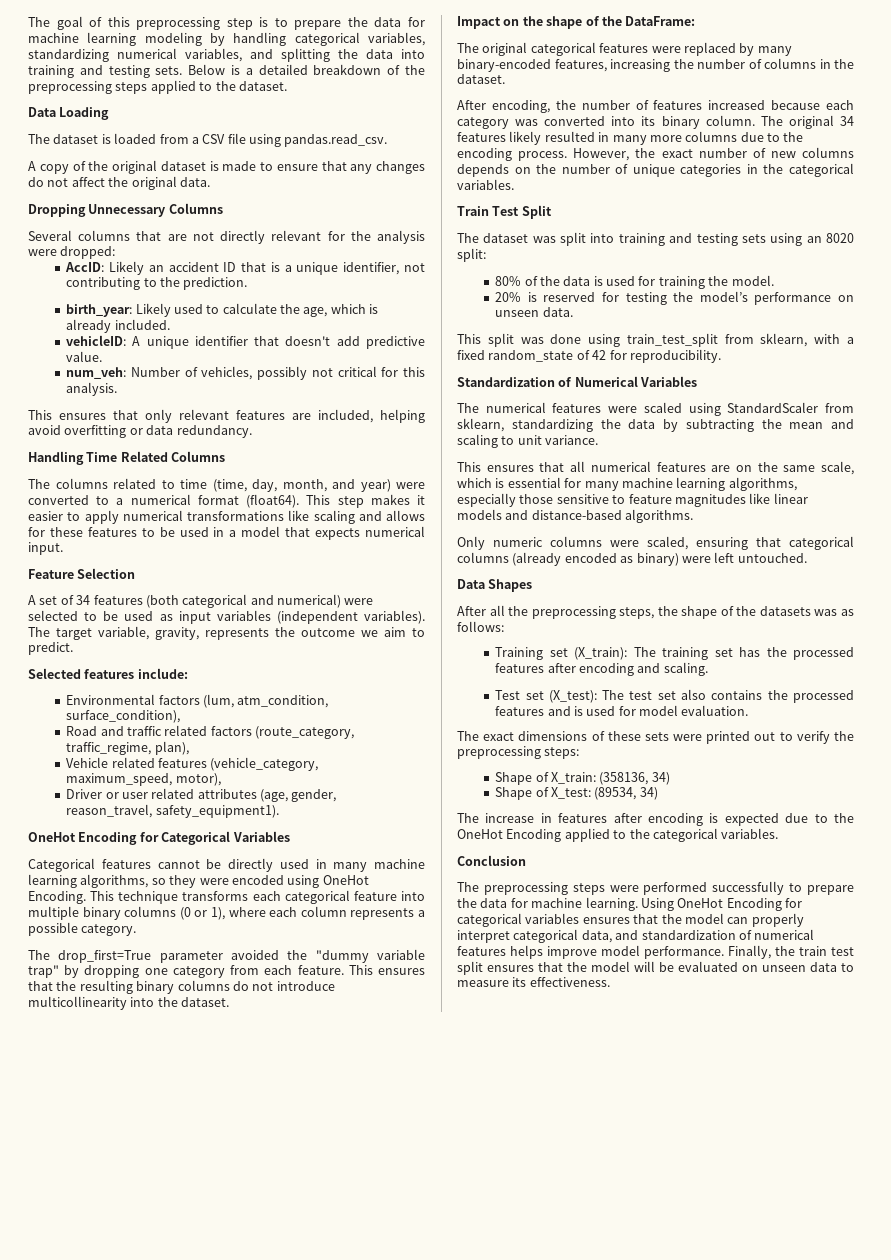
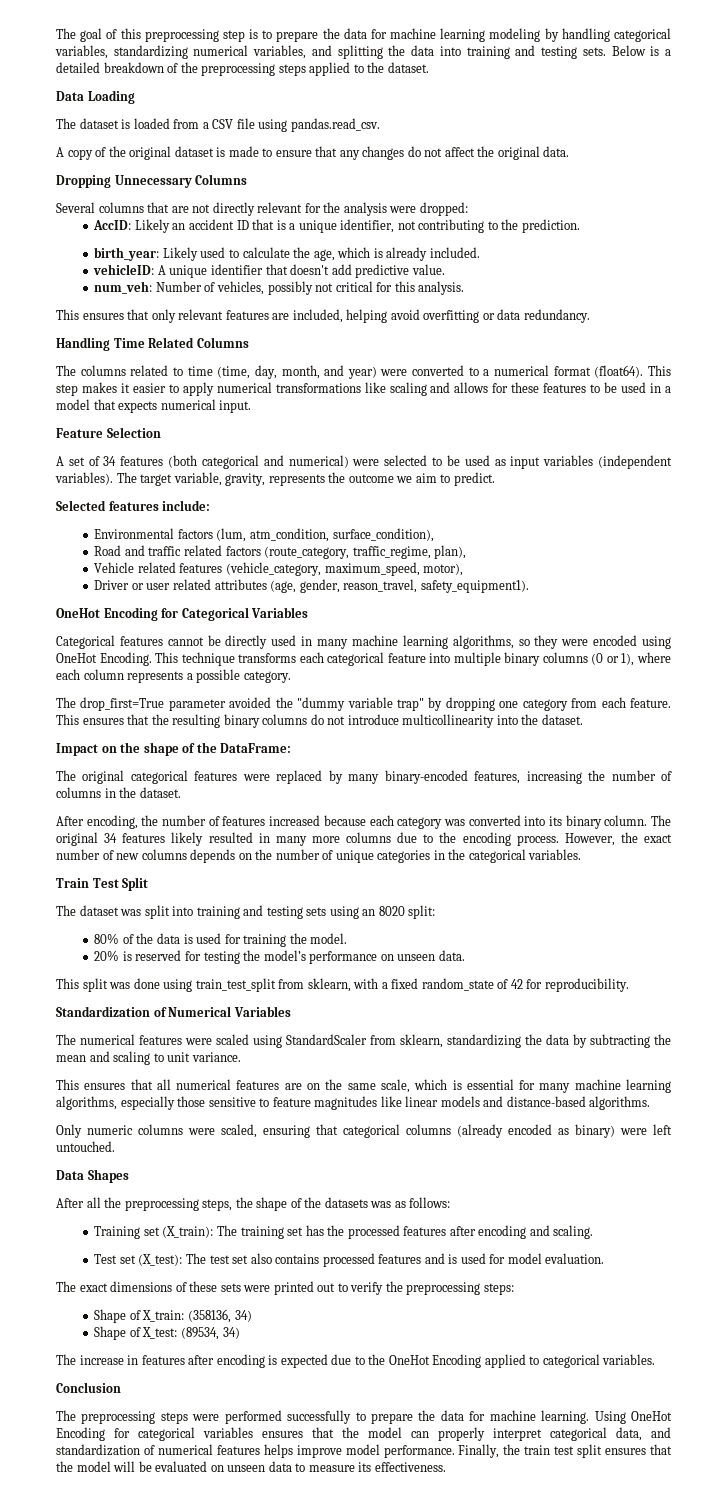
[767,690,788,700] the -> (320, 1259) none
[629,829,650,839] the -> (540, 1360) none

